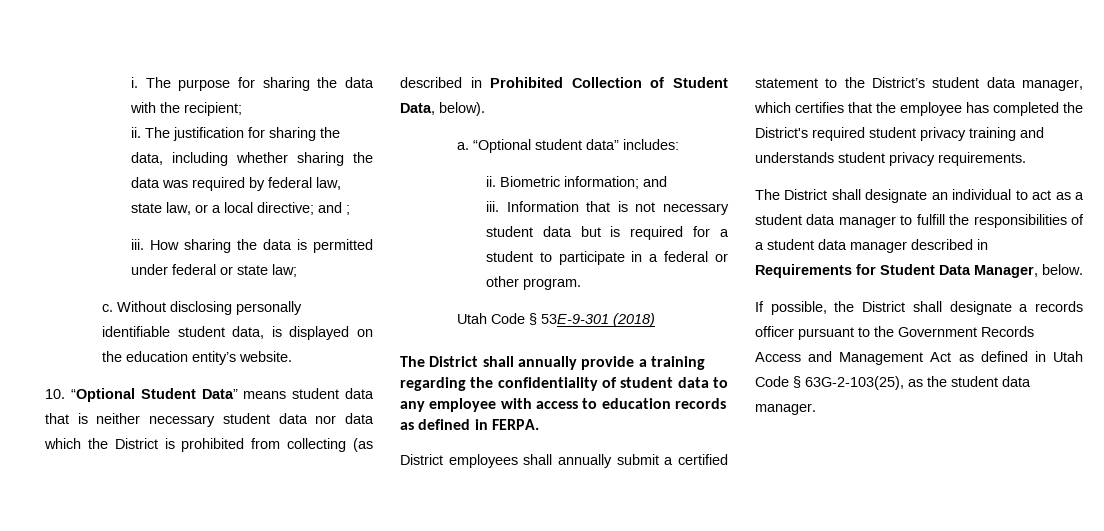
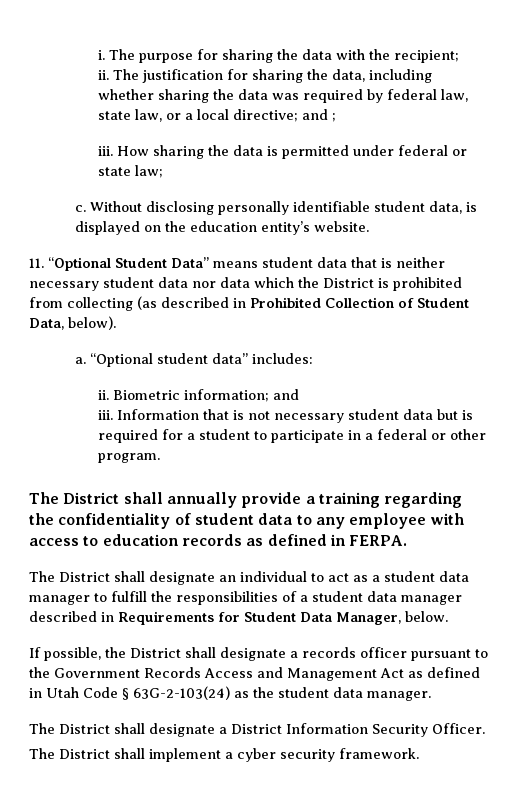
[45,389,65,399] 10. -> [29,258,44,268] 11.
[457,313,656,327] // Utah Code § 53E-9-301 (2018) -> (161, 458) none
[400,454,728,468] [755,77,1083,91] [754,102,1083,116] [755,127,1044,141] [755,152,1026,166] // District employees shall annually submit a certified statement to the District’s student data manager, which certifies that the employee has completed the District's required student privacy training and understands student privacy requirements. -> (408, 540) none
[805,376,904,390] 63G-2-103(25), -> [133,686,230,700] 63G-2-103(24)
(816, 409) none -> [29,723,485,737] [29,748,419,762] // The District shall designate a District Information Security Officer. // The District shall implement a cyber security framework.

